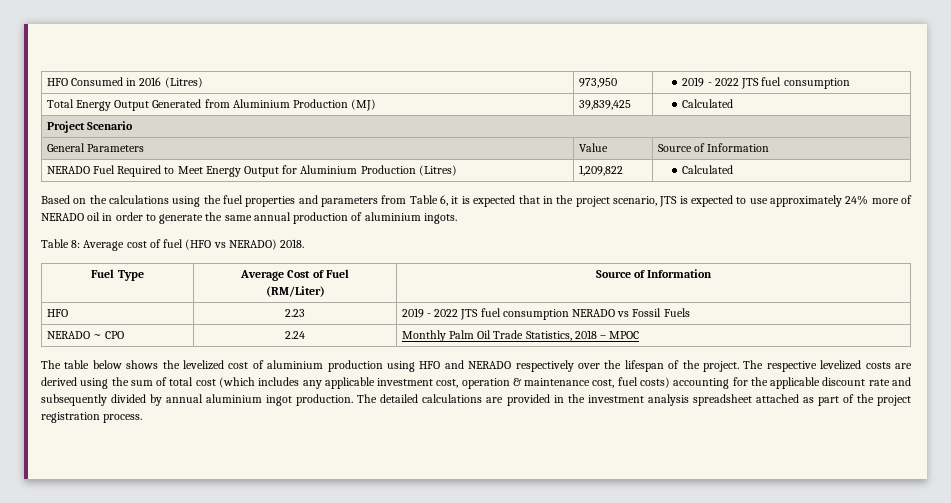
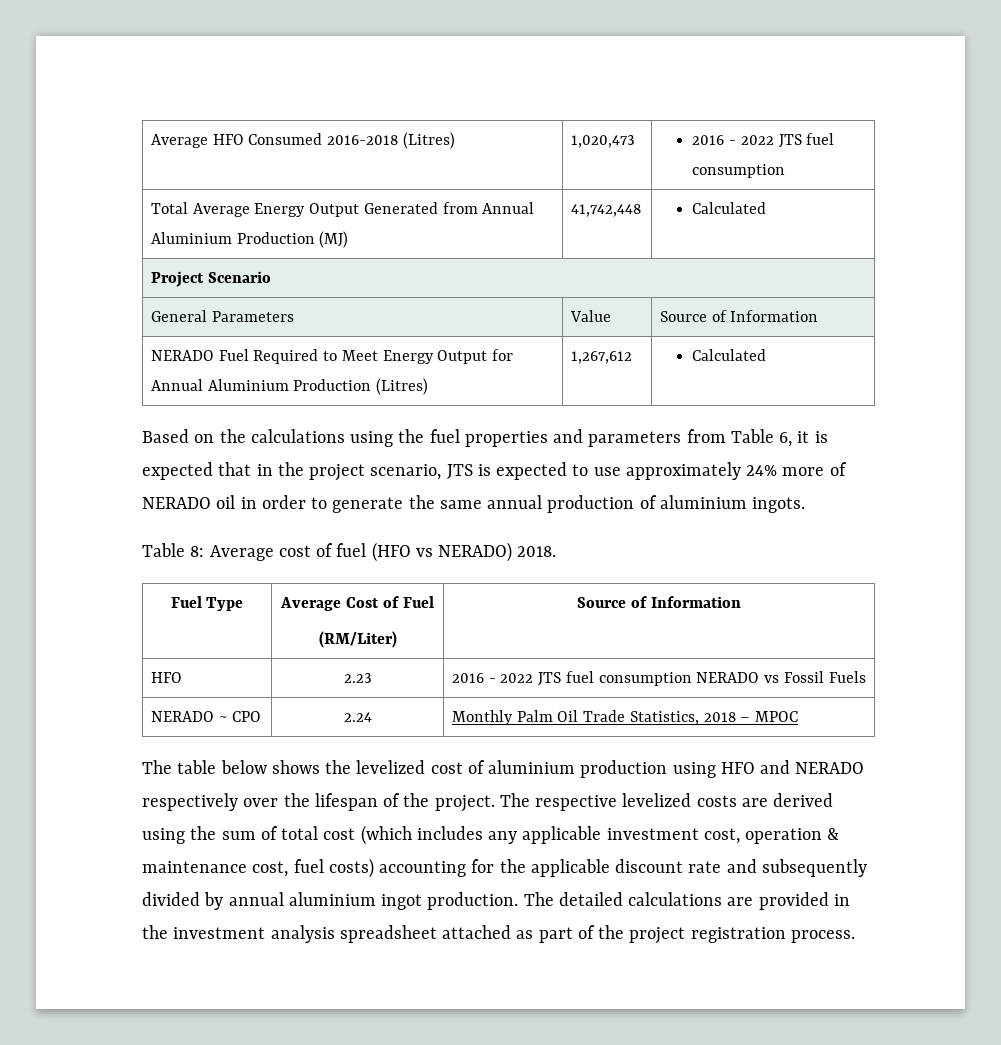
(46, 82) none -> [151,134,209,148] Average
[126,77,203,88] [578,78,617,88] [682,77,705,87] in 2016 (Litres) | 973,950 | 2019 -> [327,132,455,149] [571,135,636,148] [692,135,725,145] 2016-2018 (Litres) | 1,020,473 | 2016
(74, 103) none -> [192,203,250,217] Average
(230, 103) none -> [482,202,535,214] Annual
[578,100,631,110] 39,839,425 -> [571,204,642,217] 41,742,448
(298, 169) none -> [151,379,204,391] Annual
[578,165,623,176] 1,209,822 -> [571,351,633,364] 1,267,612
[401,308,424,318] 2019 -> [452,673,485,683] 2016

